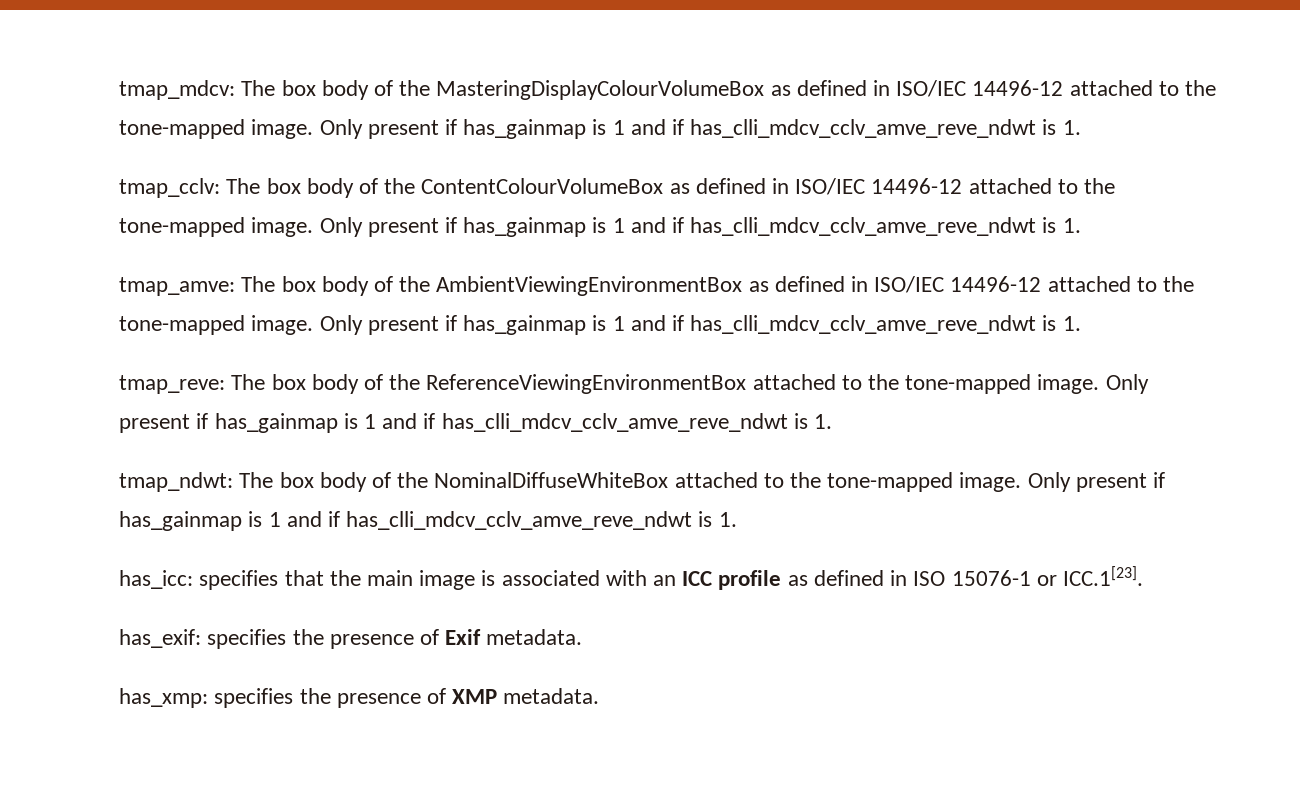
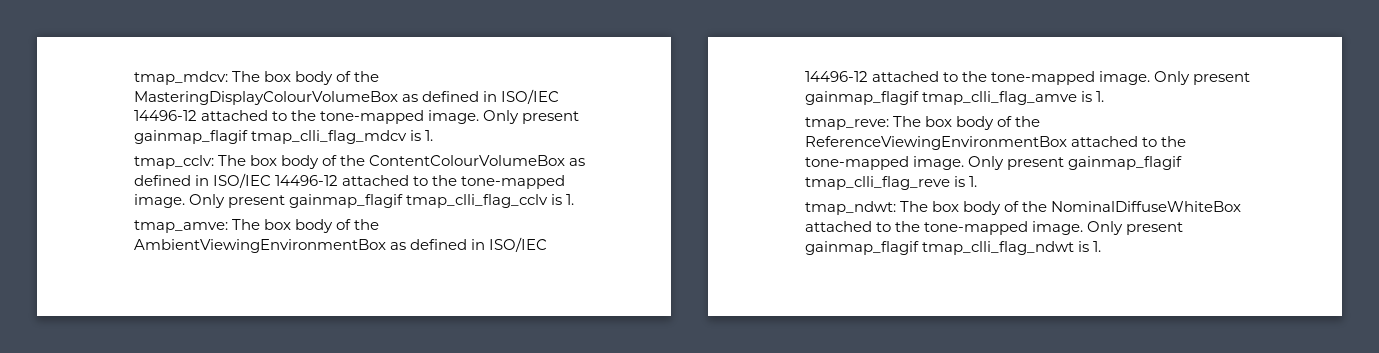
[444,119,1037,139] if has_gainmap is 1 and if has_clli_mdcv_cclv_amve_reve_ndwt -> [133,130,407,144] gainmap_flagif tmap_clli_flag_mdcv
[444,217,1037,237] if has_gainmap is 1 and if has_clli_mdcv_cclv_amve_reve_ndwt -> [288,194,548,208] gainmap_flagif tmap_clli_flag_cclv
[444,315,1037,335] if has_gainmap is 1 and if has_clli_mdcv_cclv_amve_reve_ndwt -> [804,91,1077,105] gainmap_flagif tmap_clli_flag_amve
[196,413,788,433] if has_gainmap is 1 and if has_clli_mdcv_cclv_amve_reve_ndwt -> [1067,156,1182,170] [804,176,950,190] gainmap_flagif tmap_clli_flag_reve
[1153,472,1166,488] [119,511,737,531] [119,566,1143,590] [119,629,583,649] [119,688,600,708] if has_gainmap is 1 and if has_clli_mdcv_cclv_amve_reve_ndwt is 1. // has_icc: specifies that the main image is associated with an ICC profile as defined in ISO 15076-1 or ICC.1[23]. // has_exif: specifies the presence of Exif metadata. // has_xmp: specifies the presence of XMP metadata. -> [804,241,1101,255] gainmap_flagif tmap_clli_flag_ndwt is 1.

